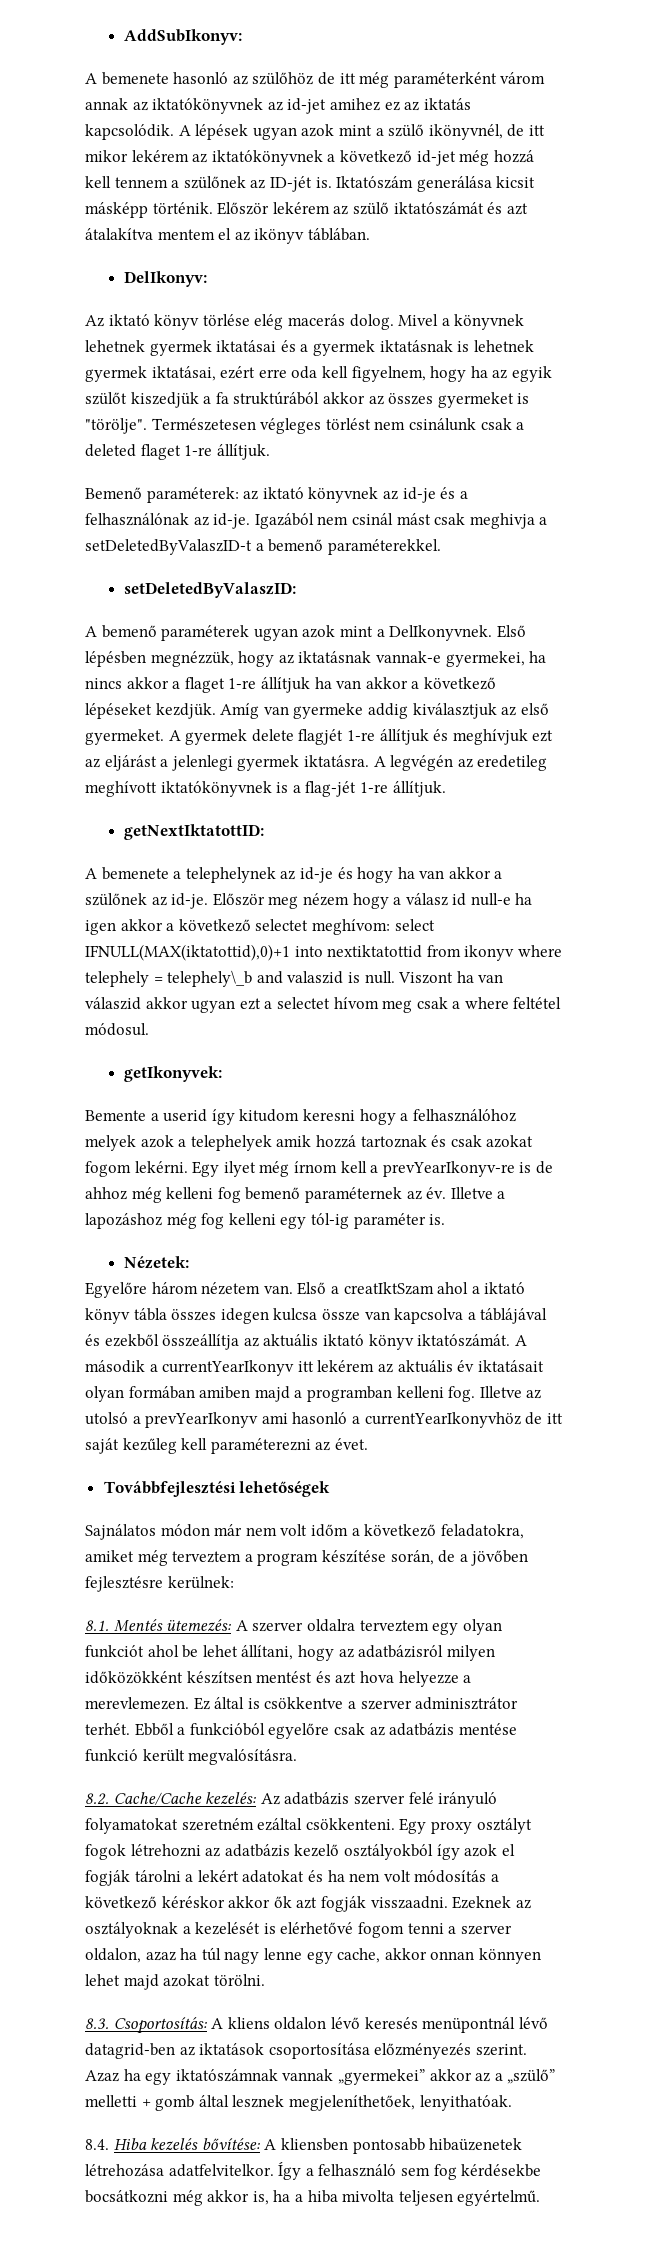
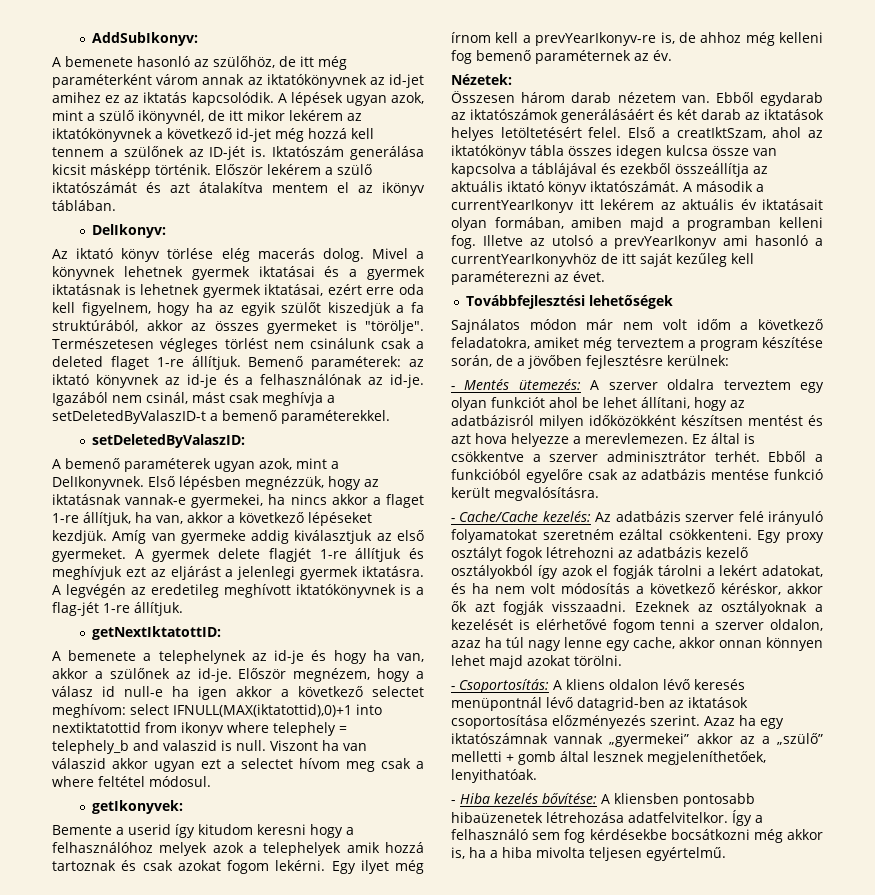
[252,72,314,85] szülőhöz -> [213,56,275,68] szülőhöz,
[301,124,335,137] azok -> [391,92,424,104] azok,
[333,205,349,215] az -> [325,167,333,175] a
[233,391,320,405] struktúrából -> [52,320,138,332] struktúrából,
(270, 452) // -> (241, 363) none
[351,513,393,525] csinál -> [146,392,188,404] csinál,
[469,513,535,529] meghivja -> [262,392,323,406] meghívja
[302,625,336,638] azok -> [259,458,292,470] azok,
[260,677,362,693] állítjuk ha van -> [83,512,183,526] állítjuk, ha van,
[419,870,445,879] van -> [397,653,425,662] van,
[268,893,349,909] meg nézem -> [293,668,371,682] megnézem,
[167,970,253,987] telephely\_b -> [52,740,129,754] telephely_b
[519,1162,532,1173] is -> [660,32,675,44] is,
[450,1187,506,1199] [85,1213,446,1229] [123,1256,189,1269] [85,1282,526,1298] [85,1308,130,1324] Illetve a lapozáshoz még fog kelleni egy tól-ig paraméter is. // Nézetek: // Egyelőre három nézetem van. Első a creatIktSzam ahol a iktató könyv -> [451,74,512,85] [451,91,823,106] [451,109,824,123] [451,127,823,141] [451,145,527,159] // Nézetek: // Összesen három darab nézetem van. Ebből egydarab az iktatószámok generálásáért és két darab az iktatások helyes letöltetésért felel. Első a creatIktSzam, ahol az iktatókönyv
[128,1386,195,1399] formában -> [494,217,564,229] formában,
[85,1620,109,1631] 8.1. -> [451,386,455,390] -
[85,1793,109,1805] 8.2. -> [451,518,455,522] -
[242,1870,305,1883] adatokat -> [762,565,823,577] adatokat,
[161,1896,225,1908] kéréskor -> [721,583,781,595] kéréskor,
[85,2018,109,2029] 8.3. -> [451,686,455,690] -
[85,2139,109,2150] 8.4. -> [451,800,456,804] -

